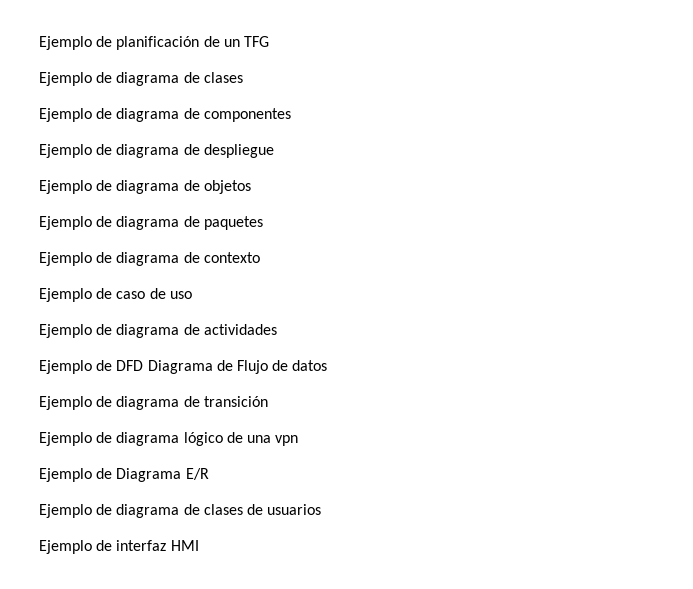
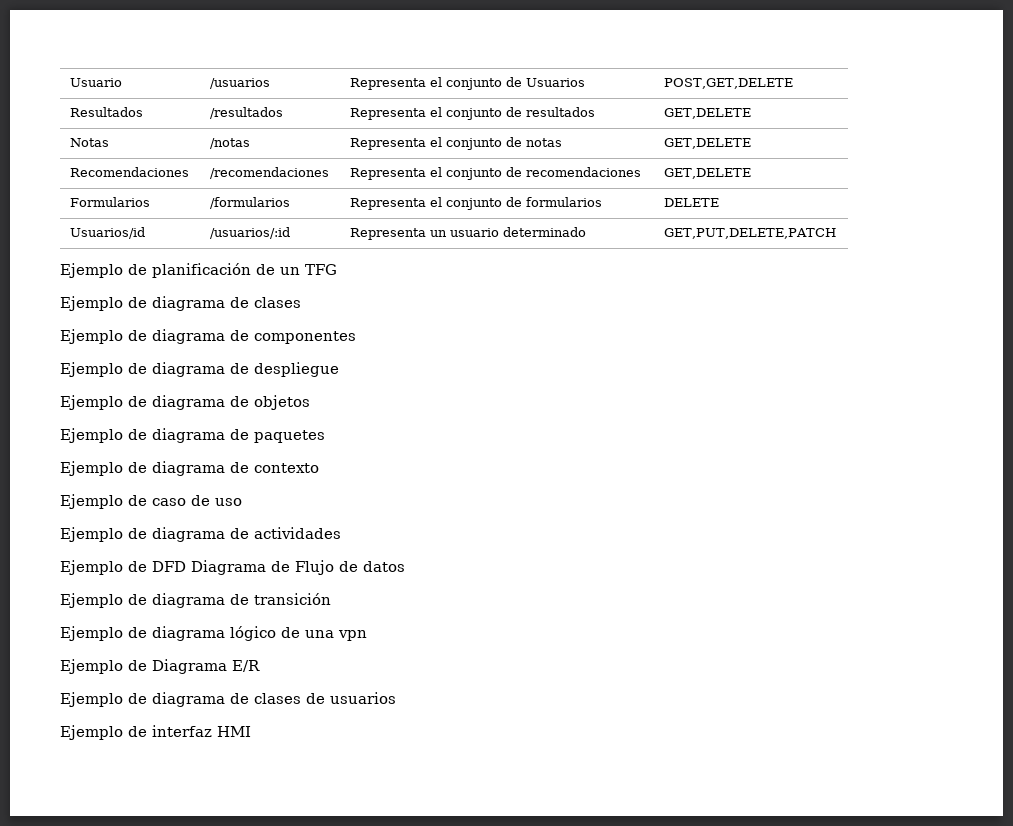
(39, 43) none -> [70,78,123,87] [210,78,271,89] [350,77,586,90] [664,78,794,89] [70,107,144,117] [210,107,284,119] [350,107,596,120] [664,108,752,119] [70,138,110,147] [210,138,251,149] [350,137,563,150] [664,138,752,149] [70,167,190,177] [210,167,330,179] [350,167,642,180] [664,168,752,179] [70,197,151,207] [210,197,291,209] [350,197,603,210] [664,198,720,207] [70,227,146,239] [210,227,291,239] [350,227,587,240] [664,228,837,239] Usuario | /usuarios | Representa el conjunto de Usuarios | POST,GET,DELETE // Resultados | /resultados | Representa el conjunto de resultados | GET,DELETE // Notas | /notas | Representa el conjunto de notas | GET,DELETE // Recomendaciones | /recomendaciones | Representa el conjunto de recomendaciones | GET,DELETE // Formularios | /formularios | Representa el conjunto de formularios | DELETE // Usuarios/id | /usuarios/:id | Representa un usuario determinado | GET,PUT,DELETE,PATCH //

